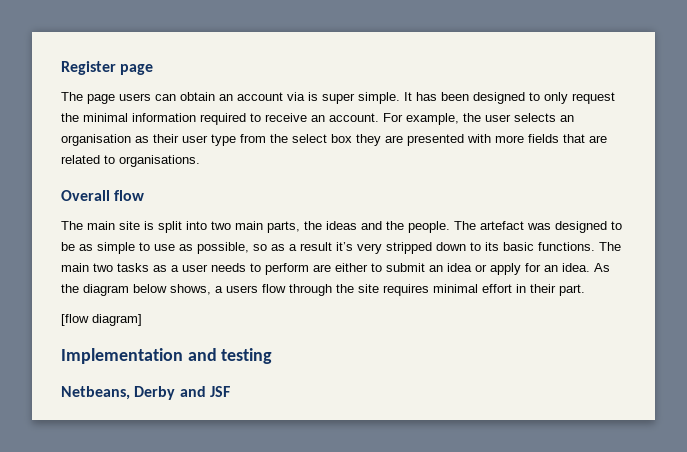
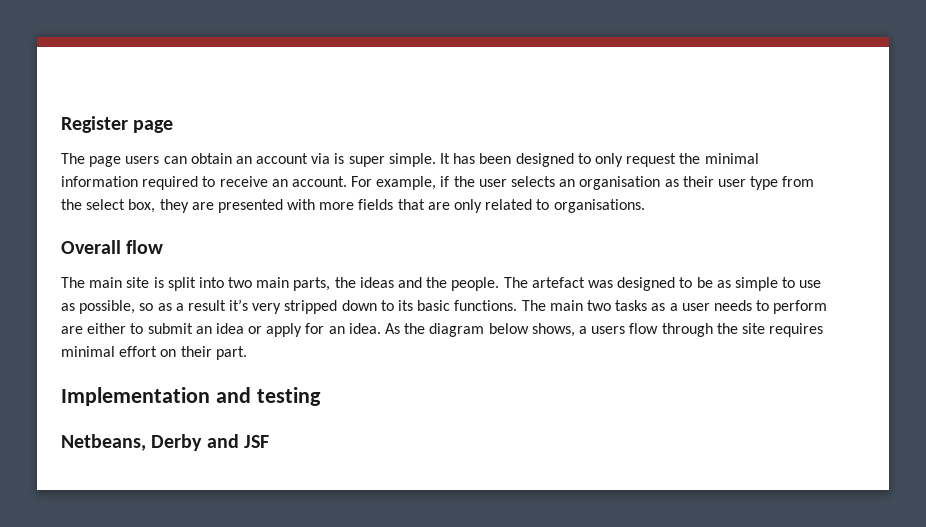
(459, 119) none -> [440,176,450,187] if
[331,134,352,143] box -> [128,199,156,213] box,
(607, 139) none -> [454,199,483,213] only
[516,284,526,293] in -> [160,349,177,357] on
[61,314,142,326] // [flow diagram] -> (247, 353) none

